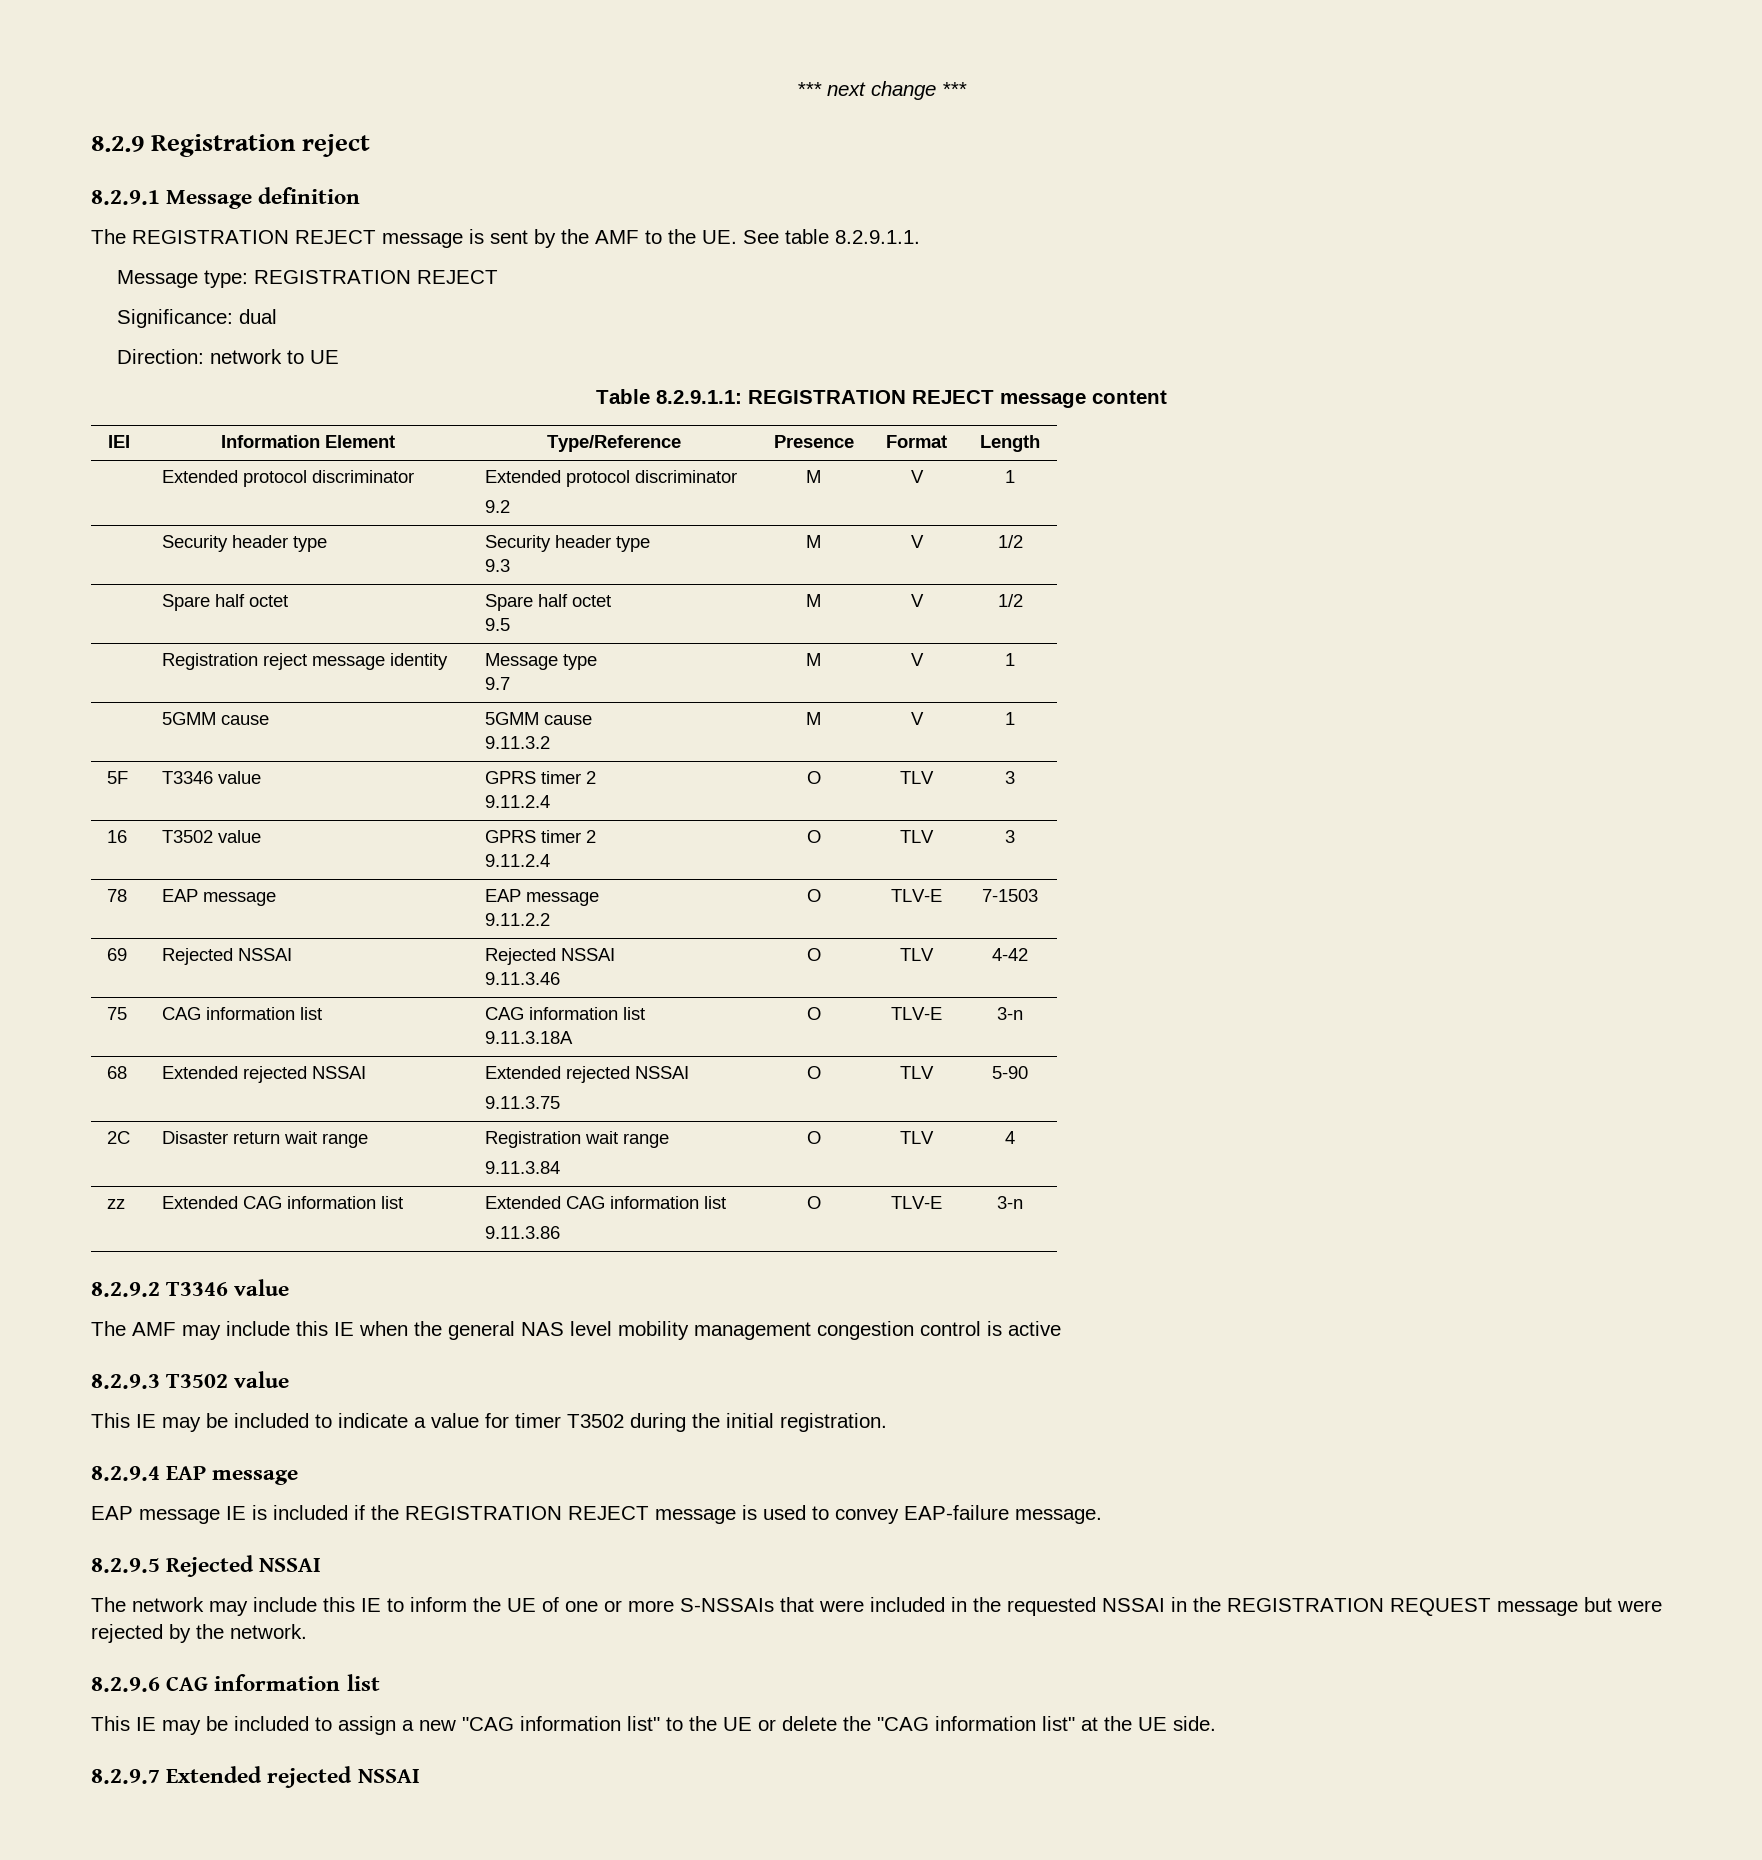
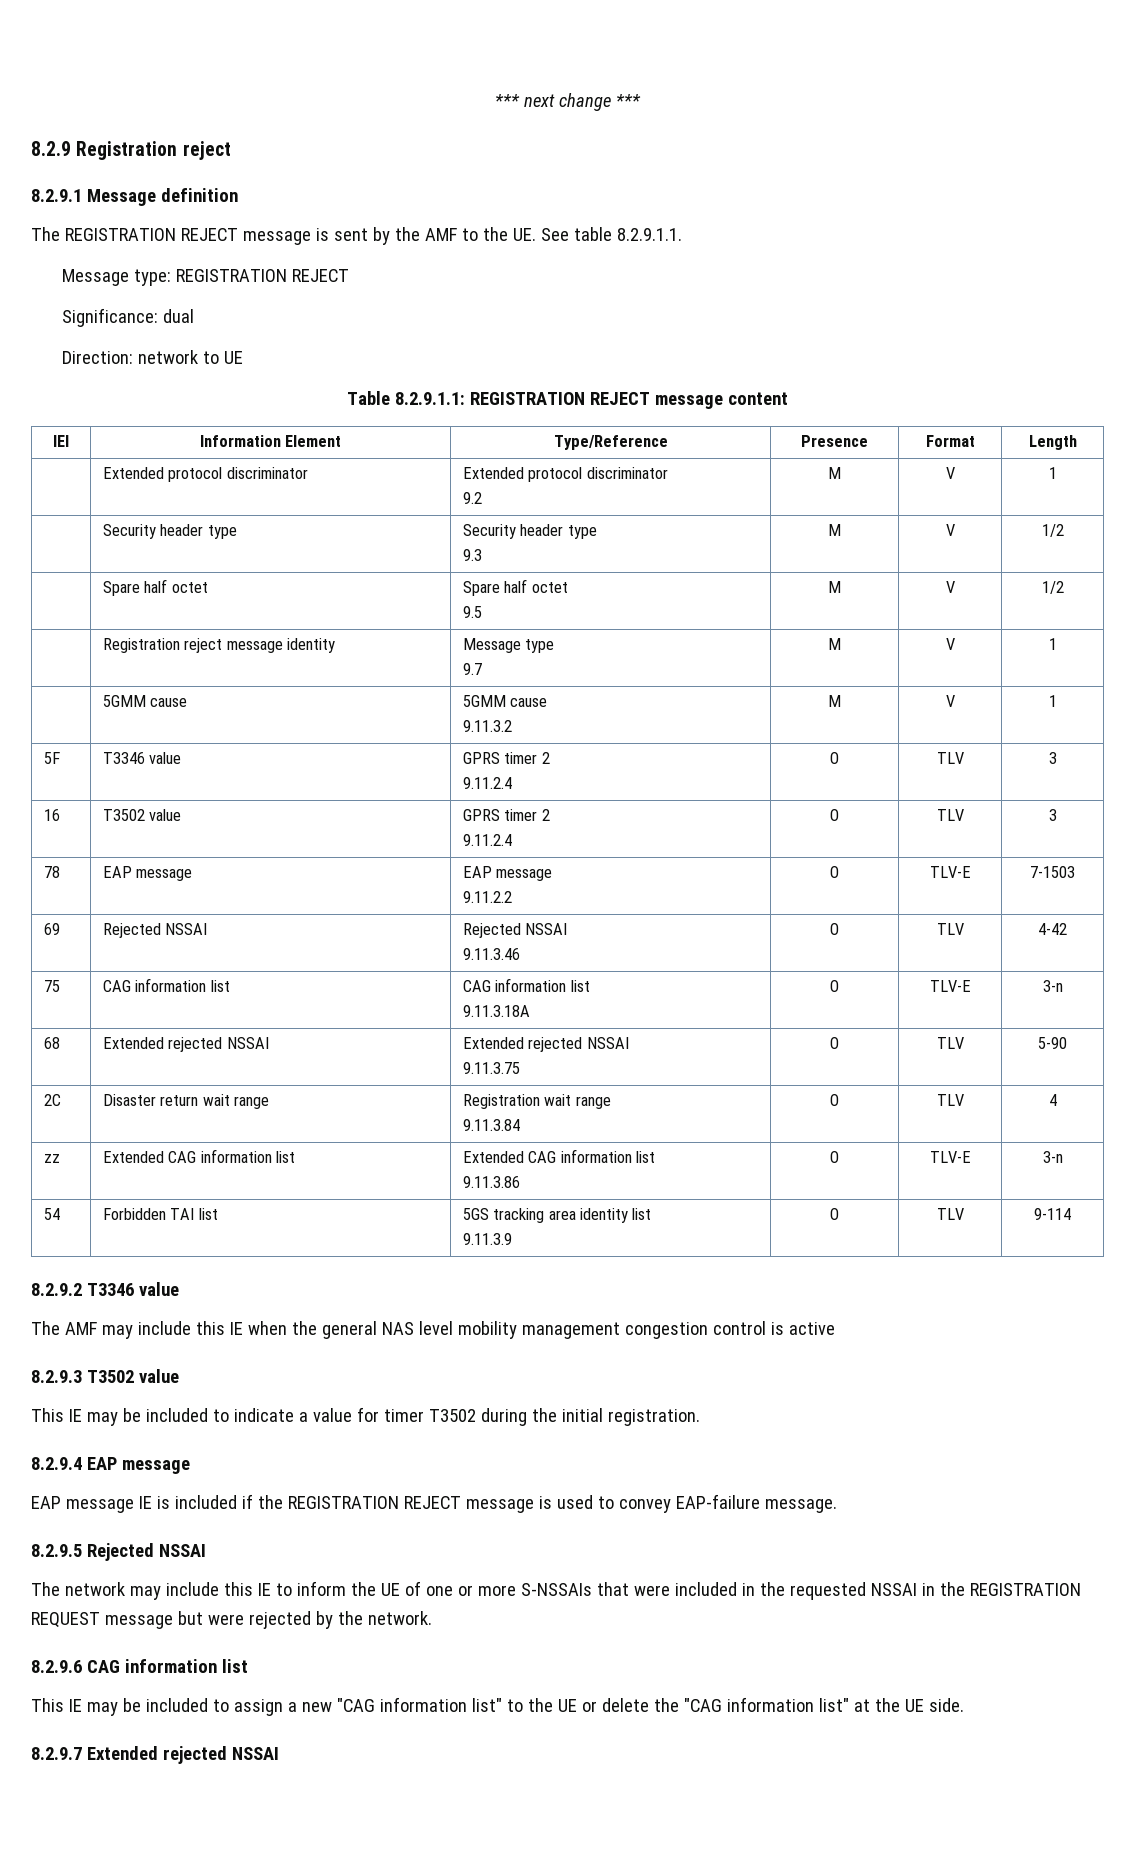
(1023, 1202) none -> [43,1208,60,1220] [102,1208,218,1220] [462,1208,652,1223] [462,1233,512,1245] [830,1208,839,1220] [936,1208,964,1220] [1034,1208,1071,1220] // 54 | Forbidden TAI list | 5GS tracking area identity list // 9.11.3.9 | O | TLV | 9-114

